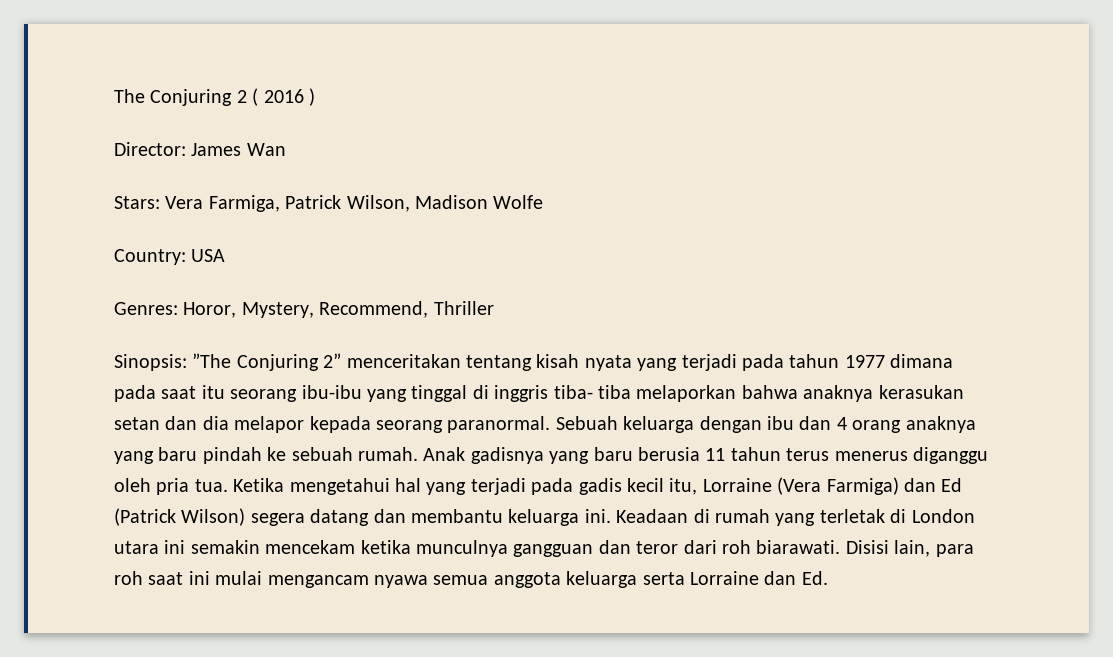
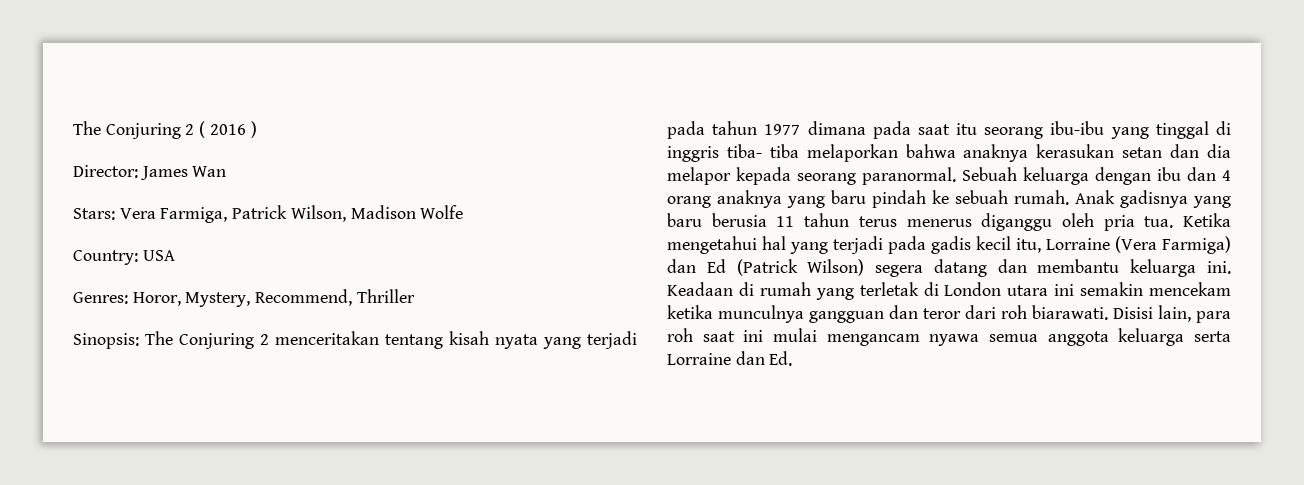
[192,353,342,371] ”The Conjuring 2” -> [145,331,269,349] The Conjuring 2

